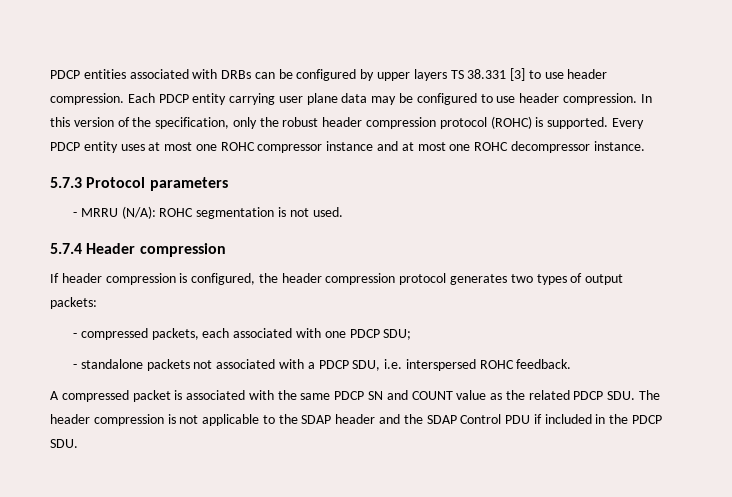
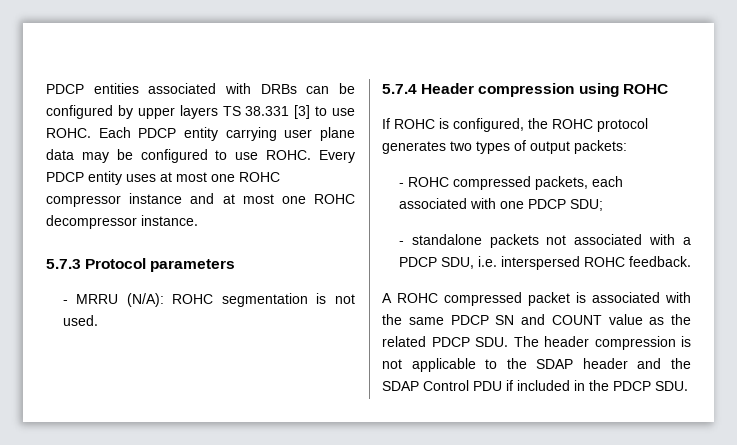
[567,69,608,79] [50,93,124,105] header compression. -> [46,128,91,138] ROHC.
[519,93,652,105] [50,116,609,129] header compression. In this version of the specification, only the robust header compression protocol (ROHC) is supported. -> [266,150,312,160] ROHC.
(226, 250) none -> [578,83,668,97] using ROHC
[61,273,176,285] header compression -> [394,119,435,129] ROHC
[281,273,396,285] header compression -> [552,119,593,129] ROHC
(78, 335) none -> [407,177,449,187] ROHC
(59, 395) none -> [397,293,438,303] ROHC

